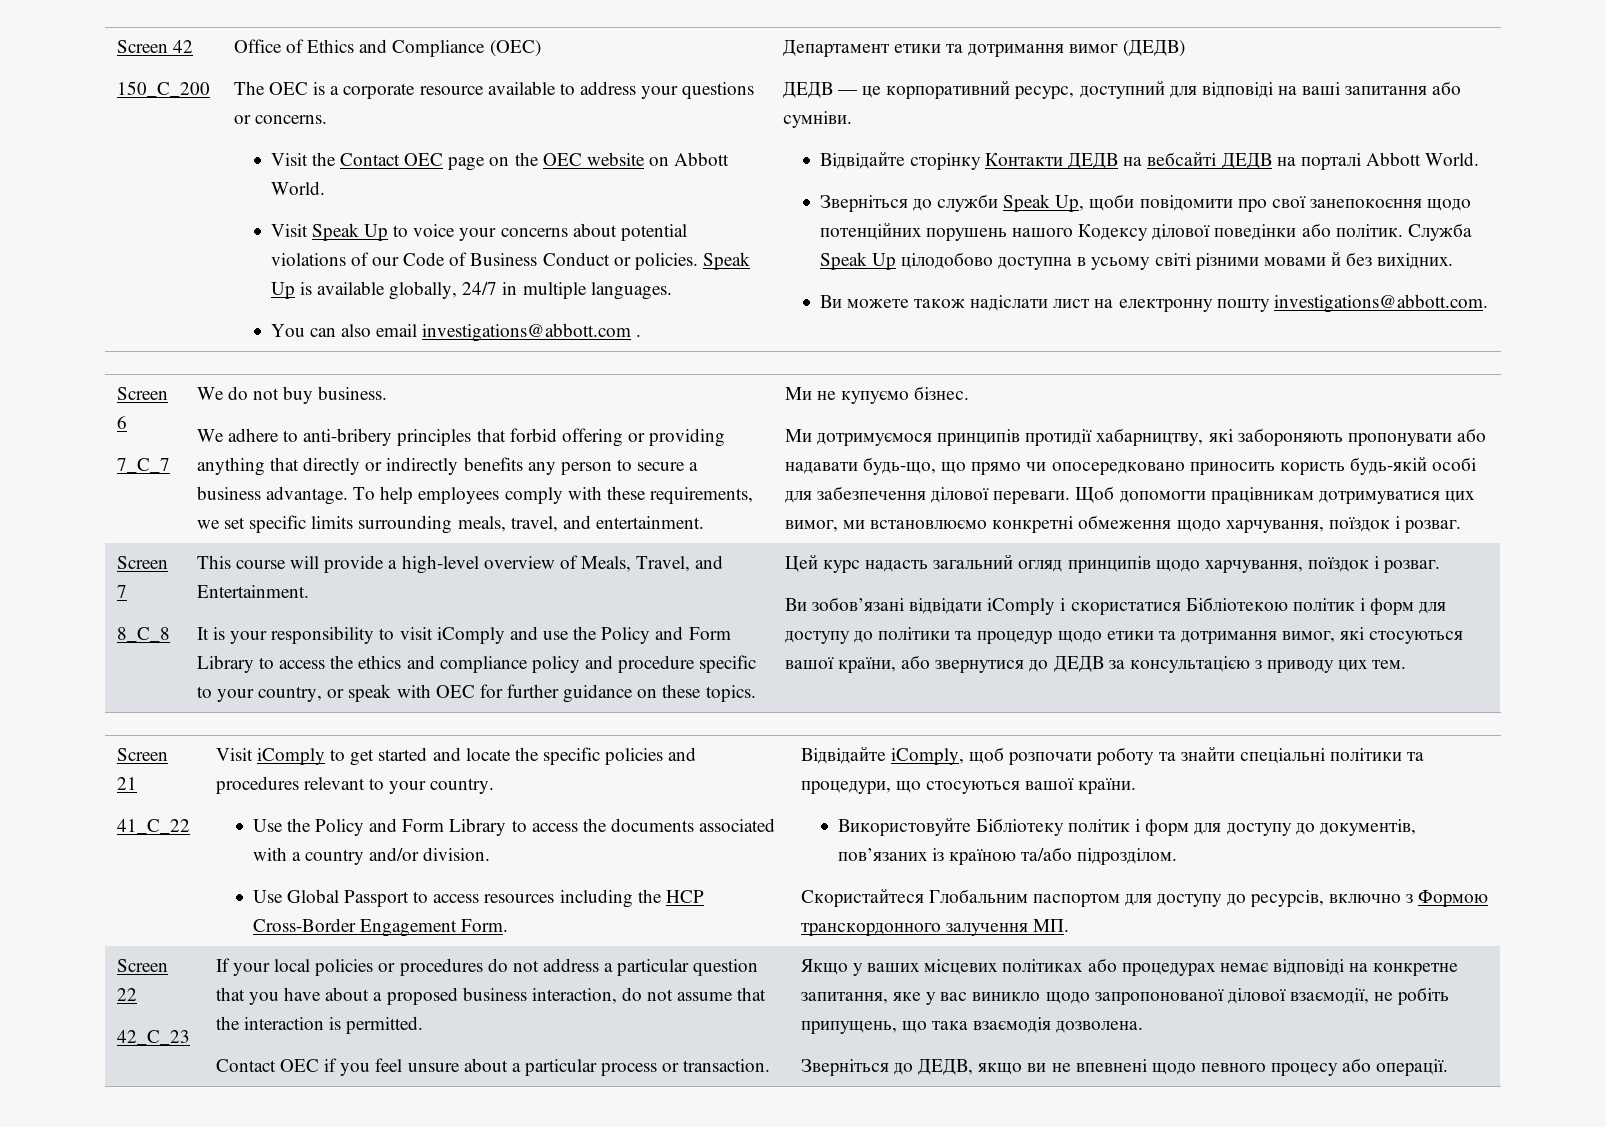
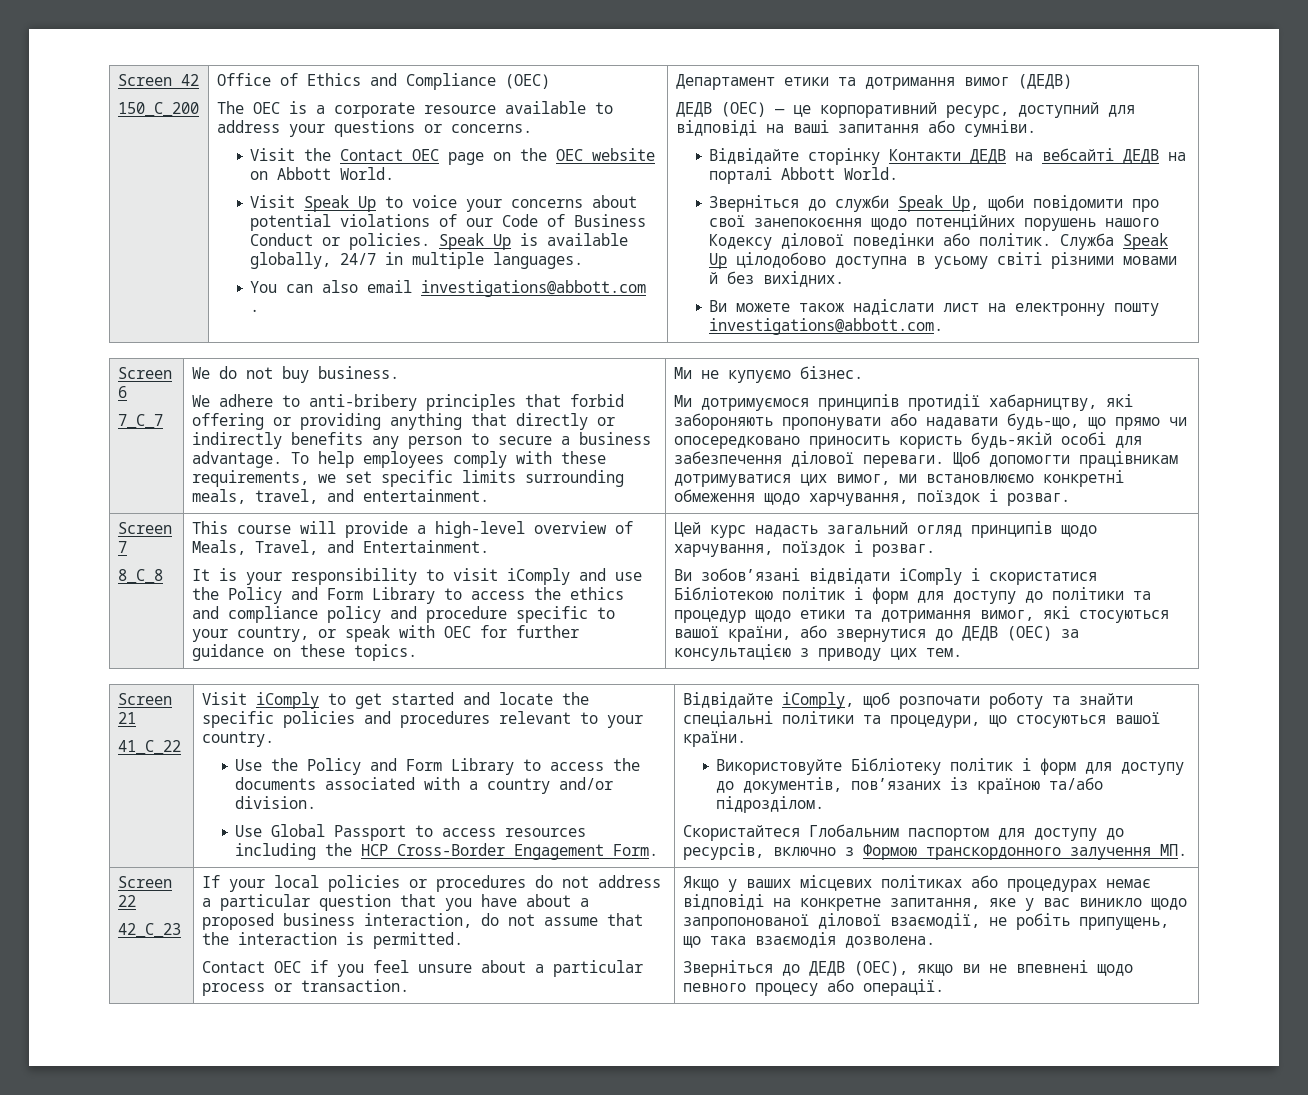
(833, 90) none -> [720,102,766,117] (OEC)
(1104, 664) none -> [1006,626,1052,641] (OEC)
[918,1059,974,1075] ДЕДВ, -> [808,961,908,976] ДЕДВ (OEC),

